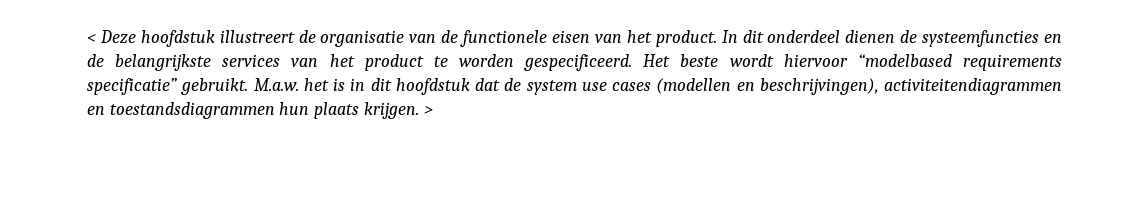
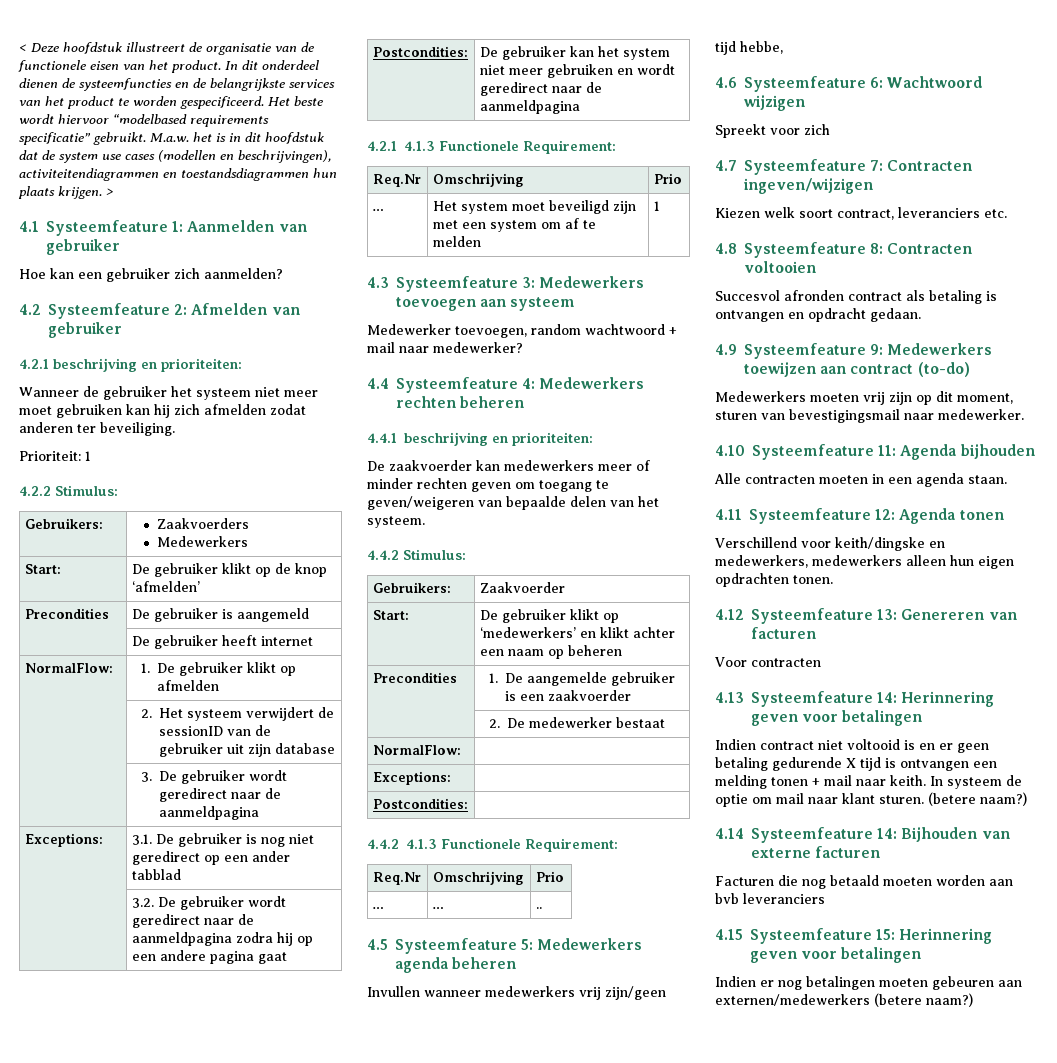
(433, 110) none -> [19,220,307,236] [46,239,120,255] [19,268,283,282] [19,303,300,319] [48,322,122,338] [19,358,242,372] [19,386,318,400] [19,404,306,418] [19,422,175,436] [19,451,91,461] [19,485,118,496] [24,518,103,529] [156,518,249,529] [156,536,248,547] [24,564,61,574] [131,563,327,577] [131,581,200,592] [24,608,109,619] [131,608,309,622] [131,635,313,649] [24,663,113,673] [141,662,297,676] [157,680,220,691] [141,707,335,721] [159,725,272,736] [159,743,336,757] [141,770,288,784] [159,788,282,802] [159,806,260,820] [24,833,103,847] [131,833,314,847] [131,851,290,865] [131,869,181,880] [131,896,286,910] [131,914,254,928] [131,932,313,946] [131,950,287,964] [372,46,468,57] [479,46,670,60] [479,64,675,78] [479,82,602,96] [479,100,580,114] [367,140,616,154] [372,174,421,187] [432,173,523,187] [653,173,682,184] [372,209,384,211] [432,200,636,214] [432,218,596,232] [432,236,481,247] [653,201,660,211] [367,276,645,292] [396,297,576,311] [367,324,677,338] [367,342,523,353] [367,377,645,393] [396,396,525,408] [367,432,593,446] [367,460,650,471] [367,478,609,492] [367,496,659,510] [367,516,425,528] [367,549,466,560] [372,582,451,593] [479,582,565,593] [372,610,409,620] [479,609,619,623] [479,627,675,638] [479,645,622,659] [372,672,457,683] [489,672,676,686] [505,690,632,701] [489,717,666,728] [372,745,461,755] [372,771,451,785] [372,798,468,809] [367,838,618,852] [372,872,421,885] [432,871,523,885] [535,871,564,882] [372,907,384,909] [432,907,444,909] [535,907,542,909] [367,938,643,954] [395,957,517,973] [367,986,666,1000] [715,41,783,55] [715,76,983,92] [744,95,805,111] [715,124,830,138] [715,159,973,175] [743,178,873,194] [715,207,1007,220] [715,242,973,258] [744,261,816,273] [715,290,997,304] [715,308,921,322] [715,343,993,359] [744,362,970,377] [715,391,1013,405] [715,409,1024,423] [715,444,1035,460] [714,473,1007,487] [715,508,1004,524] [715,537,945,551] [715,555,1014,569] [715,573,833,587] [715,608,1017,624] [751,627,816,639] [715,657,821,667] [715,691,995,707] [751,710,923,726] [715,739,989,753] [715,757,997,771] [715,775,1022,789] [715,792,1027,807] [715,827,1010,843] [751,846,881,858] [715,875,1013,889] [715,893,825,904] [715,928,993,944] [750,947,922,963] [715,976,1022,990] [715,993,973,1007] // 4.1 Systeemfeature 1: Aanmelden van gebruiker // Hoe kan een gebruiker zich aanmelden? // 4.2 Systeemfeature 2: Afmelden van gebruiker // 4.2.1 beschrijving en prioriteiten: // Wanneer de gebruiker het systeem niet meer moet gebruiken kan hij zich afmelden zodat anderen ter beveiliging. // Prioriteit: 1 // 4.2.2 Stimulus: // Gebruikers: | Zaakvoerders // Medewerkers // Start: | De gebruiker klikt op de knop ‘afmelden’ // Precondities | De gebruiker is aangemeld // | De gebruiker heeft internet // NormalFlow: | 1. De gebruiker klikt op afmelden // | 2. Het systeem verwijdert de sessionID van de gebruiker uit zijn database // | 3. De gebruiker wordt geredirect naar de aanmeldpagina // Exceptions: | 3.1. De gebruiker is nog niet geredirect op een ander tabblad // | 3.2. De gebruiker wordt geredirect naar de aanmeldpagina zodra hij op een andere pagina gaat // Postcondities: | De gebruiker kan het system niet meer gebruiken en wordt geredirect naar de aanmeldpagina // 4.2.1 4.1.3 Functionele Requirement: // Req.Nr | Omschrijving | Prio // … | Het system moet beveiligd zijn met een system om af te melden | 1 // 4.3 Systeemfeature 3: Medewerkers toevoegen aan systeem // Medewerker toevoegen, random wachtwoord + mail naar medewerker? // 4.4 Systeemfeature 4: Medewerkers rechten beheren // 4.4.1 beschrijving en prioriteiten: // De zaakvoerder kan medewerkers meer of minder rechten geven om toegang te geven/weigeren van bepaalde delen van het systeem. // 4.4.2 Stimulus: // Gebruikers: | Zaakvoerder // Start: | De gebruiker klikt op ‘medewerkers’ en klikt achter een naam op beheren // Precondities | 1. De aangemelde gebruiker is een zaakvoerder // | 2. De medewerker bestaat // NormalFlow: | // Exceptions: | // Postcondities: | // 4.4.2 4.1.3 Functionele Requirement: // Req.Nr | Omschrijving | Prio // … | … | .. // 4.5 Systeemfeature 5: Medewerkers agenda beheren // Invullen wanneer medewerkers vrij zijn/geen tijd hebbe, // 4.6 Systeemfeature 6: Wachtwoord wijzigen // Spreekt voor zich // 4.7 Systeemfeature 7: Contracten ingeven/wijzigen // Kiezen welk soort contract, leveranciers etc. // 4.8 Systeemfeature 8: Contracten voltooien // Succesvol afronden contract als betaling is ontvangen en opdracht gedaan. // 4.9 Systeemfeature 9: Medewerkers toewijzen aan contract (to-do) // Medewerkers moeten vrij zijn op dit moment, sturen van bevestigingsmail naar medewerker. // 4.10 Systeemfeature 11: Agenda bijhouden // Alle contracten moeten in een agenda staan. // 4.11 Systeemfeature 12: Agenda tonen // Verschillend voor keith/dingske en medewerkers, medewerkers alleen hun eigen opdrachten tonen. // 4.12 Systeemfeature 13: Genereren van facturen // Voor contracten // 4.13 Systeemfeature 14: Herinnering geven voor betalingen // Indien contract niet voltooid is en er geen betaling gedurende X tijd is ontvangen een melding tonen + mail naar keith. In systeem de optie om mail naar klant sturen. (betere naam?) // 4.14 Systeemfeature 14: Bijhouden van externe facturen // Facturen die nog betaald moeten worden aan bvb leveranciers // 4.15 Systeemfeature 15: Herinnering geven voor betalingen // Indien er nog betalingen moeten gebeuren aan externen/medewerkers (betere naam?)

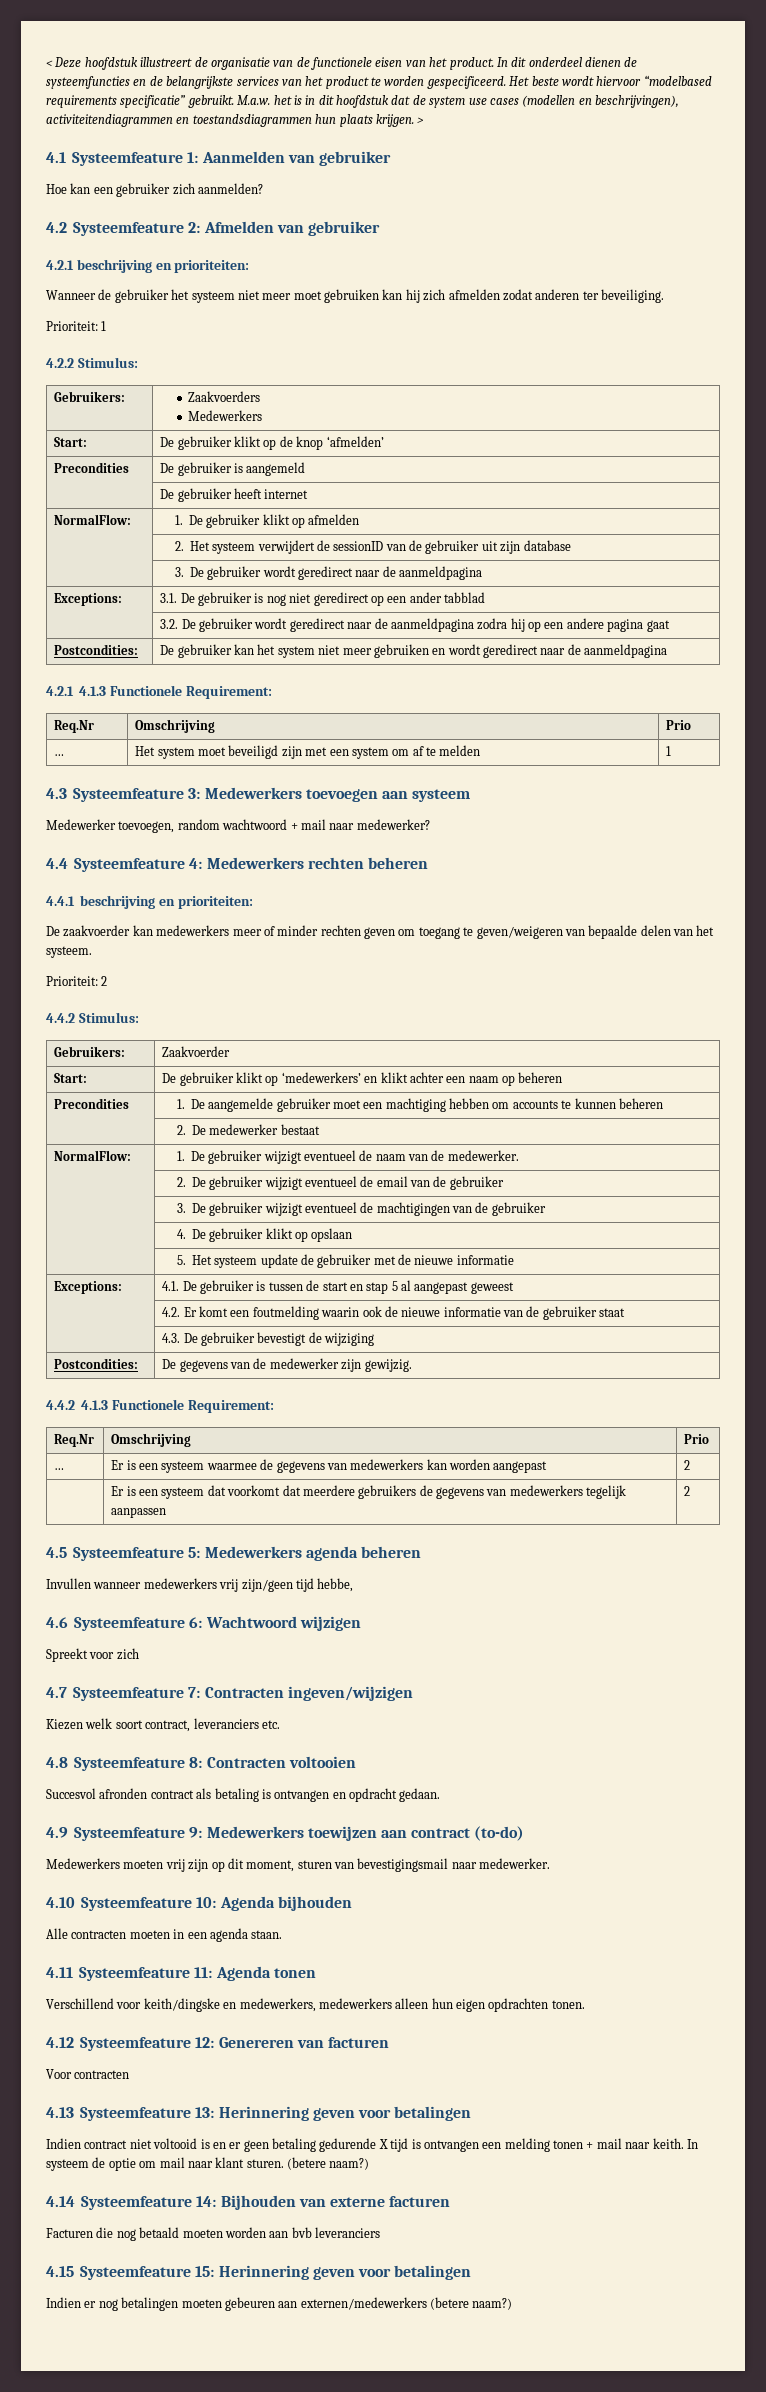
(425, 522) none -> [46,976,108,986] // Prioriteit: 2
[505,690,632,701] is een zaakvoerder -> [332,1098,663,1112] moet een machtiging hebben om accounts te kunnen beheren
[372,771,451,785] [372,798,468,809] // Exceptions: | // Postcondities: | -> [176,1150,519,1164] [176,1176,504,1190] [176,1202,546,1216] [176,1228,353,1242] [176,1254,514,1268] [54,1281,123,1294] [162,1280,514,1294] [162,1306,626,1320] [162,1332,375,1346] [54,1358,139,1369] [162,1358,412,1372] 1. De gebruiker wijzigt eventueel de naam van de medewerker. // | 2. De gebruiker wijzigt eventueel de email van de gebruiker // | 3. De gebruiker wijzigt eventueel de machtigingen van de gebruiker // | 4. De gebruiker klikt op opslaan // | 5. Het systeem update de gebruiker met de nieuwe informatie // Exceptions: | 4.1. De gebruiker is tussen de start en stap 5 al aangepast geweest // | 4.2. Er komt een foutmelding waarin ook de nieuwe informatie van de gebruiker staat // | 4.3. De gebruiker bevestigt de wijziging // Postcondities: | De gegevens van de medewerker zijn gewijzig.
[432,907,444,909] [535,907,542,909] … | .. -> [111,1459,548,1473] [684,1460,691,1470] [111,1485,627,1499] [111,1507,167,1518] [684,1486,691,1496] Er is een systeem waarmee de gegevens van medewerkers kan worden aangepast | 2 // | Er is een systeem dat voorkomt dat meerdere gebruikers de gegevens van medewerkers tegelijk aanpassen | 2
[878,445,897,456] 11: -> [196,1897,217,1908] 10:
[875,509,896,520] 12: -> [194,1967,213,1978] 11:
[877,609,898,620] 13: -> [195,2037,215,2048] 12:
[877,692,898,703] 14: -> [195,2107,215,2118] 13:

